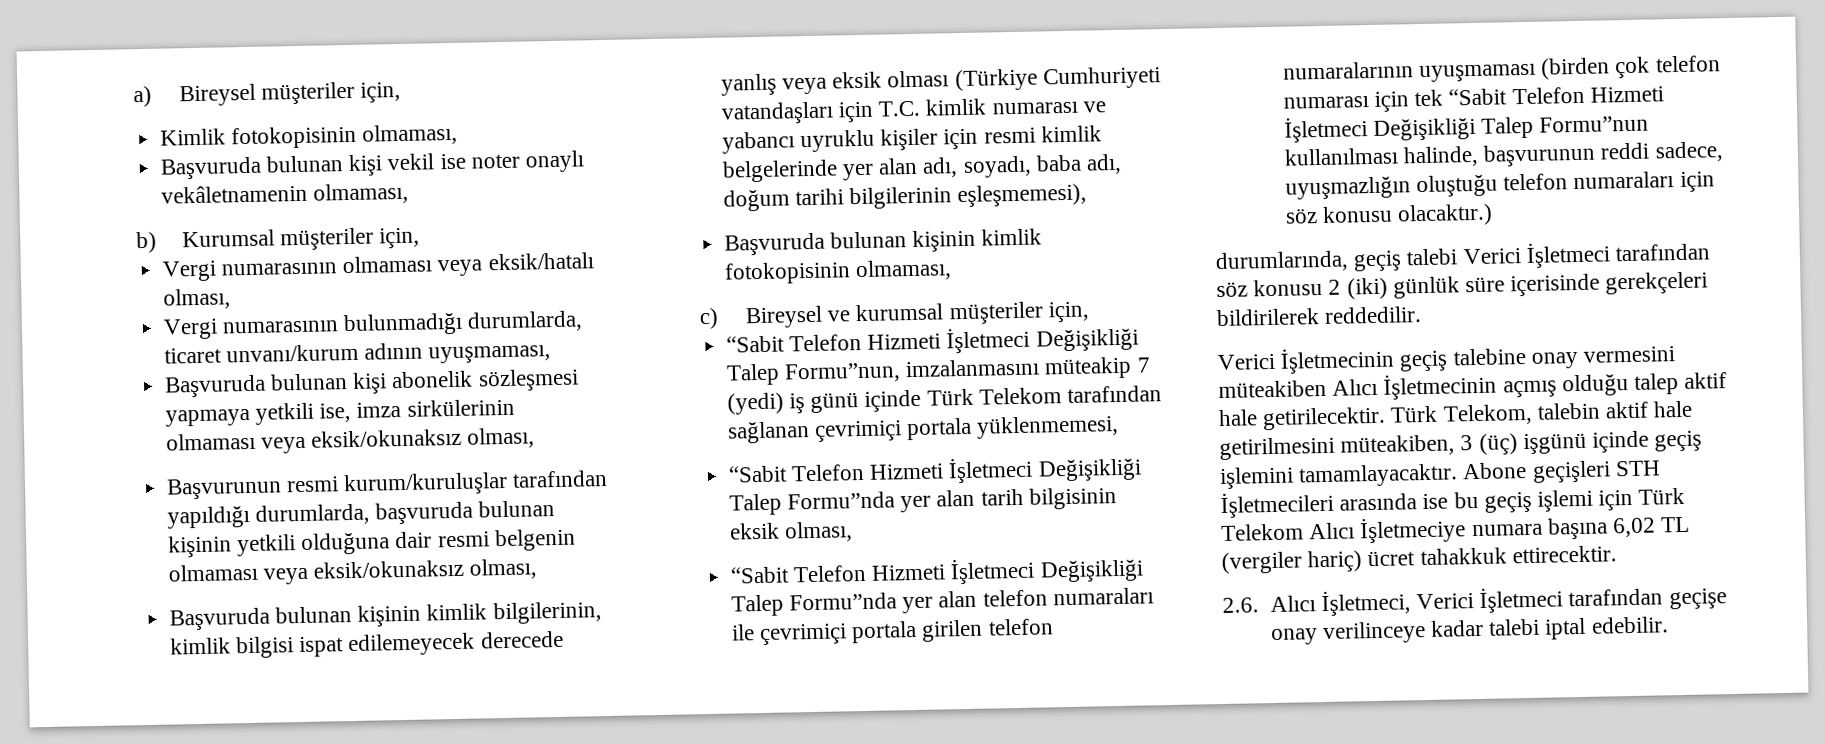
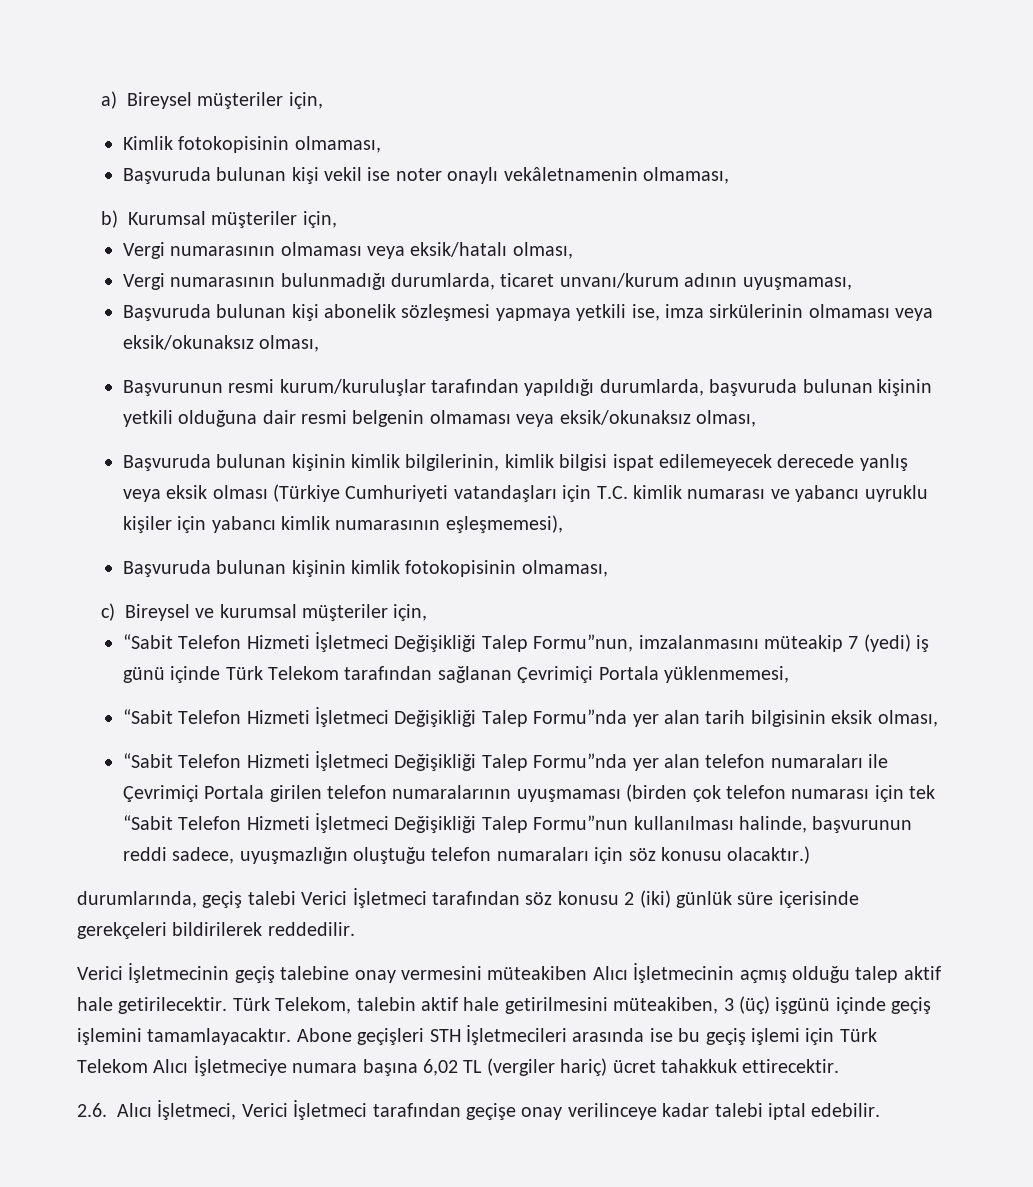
[983,125,1102,144] [721,153,1123,183] [722,186,953,212] resmi kimlik belgelerinde yer alan adı, soyadı, baba adı, doğum tarihi bilgilerinin -> [211,516,441,533] yabancı kimlik numarasının
[813,417,973,442] çevrimiçi portala -> [517,666,659,683] Çevrimiçi Portala
[758,620,918,646] çevrimiçi portala -> [122,785,265,802] Çevrimiçi Portala

